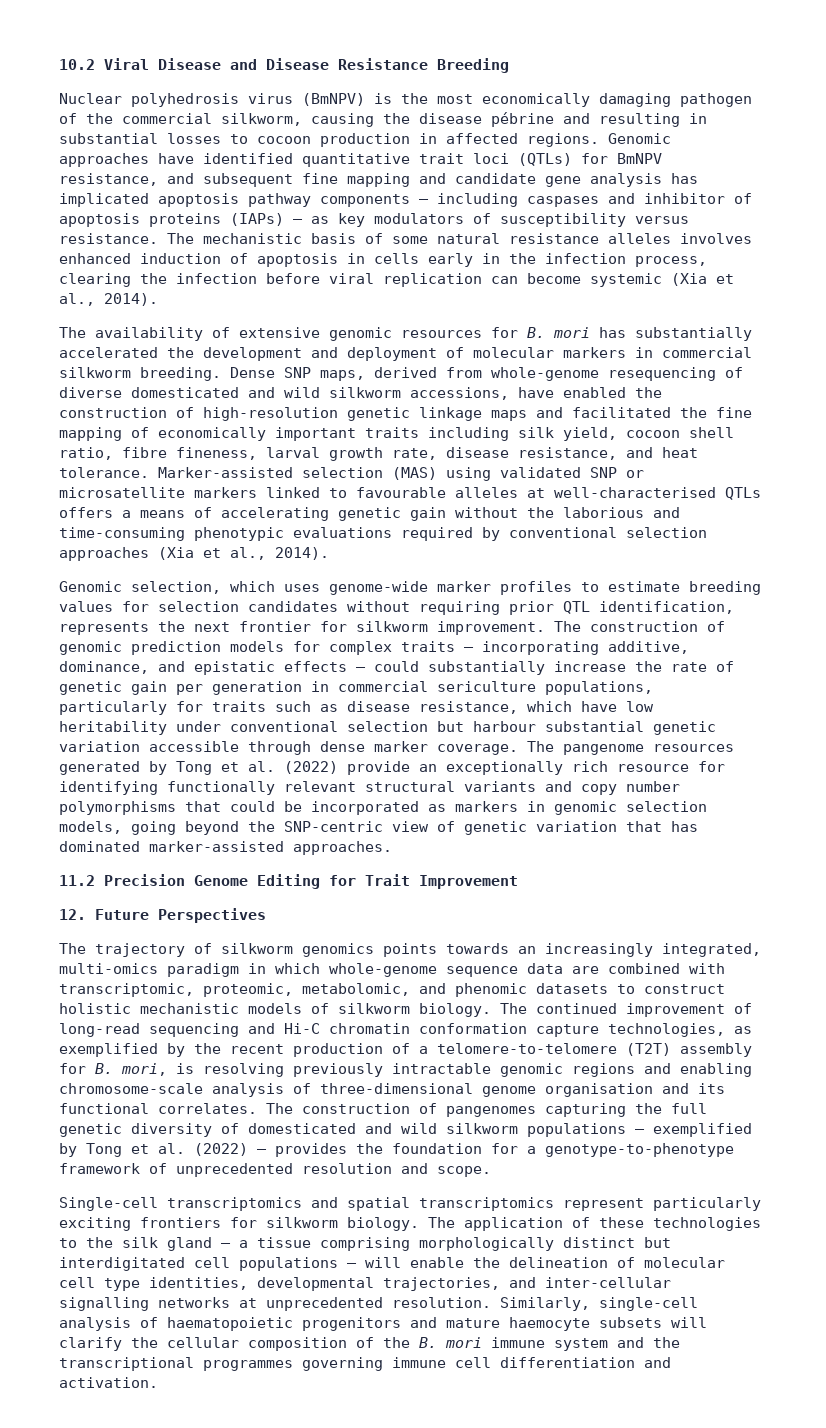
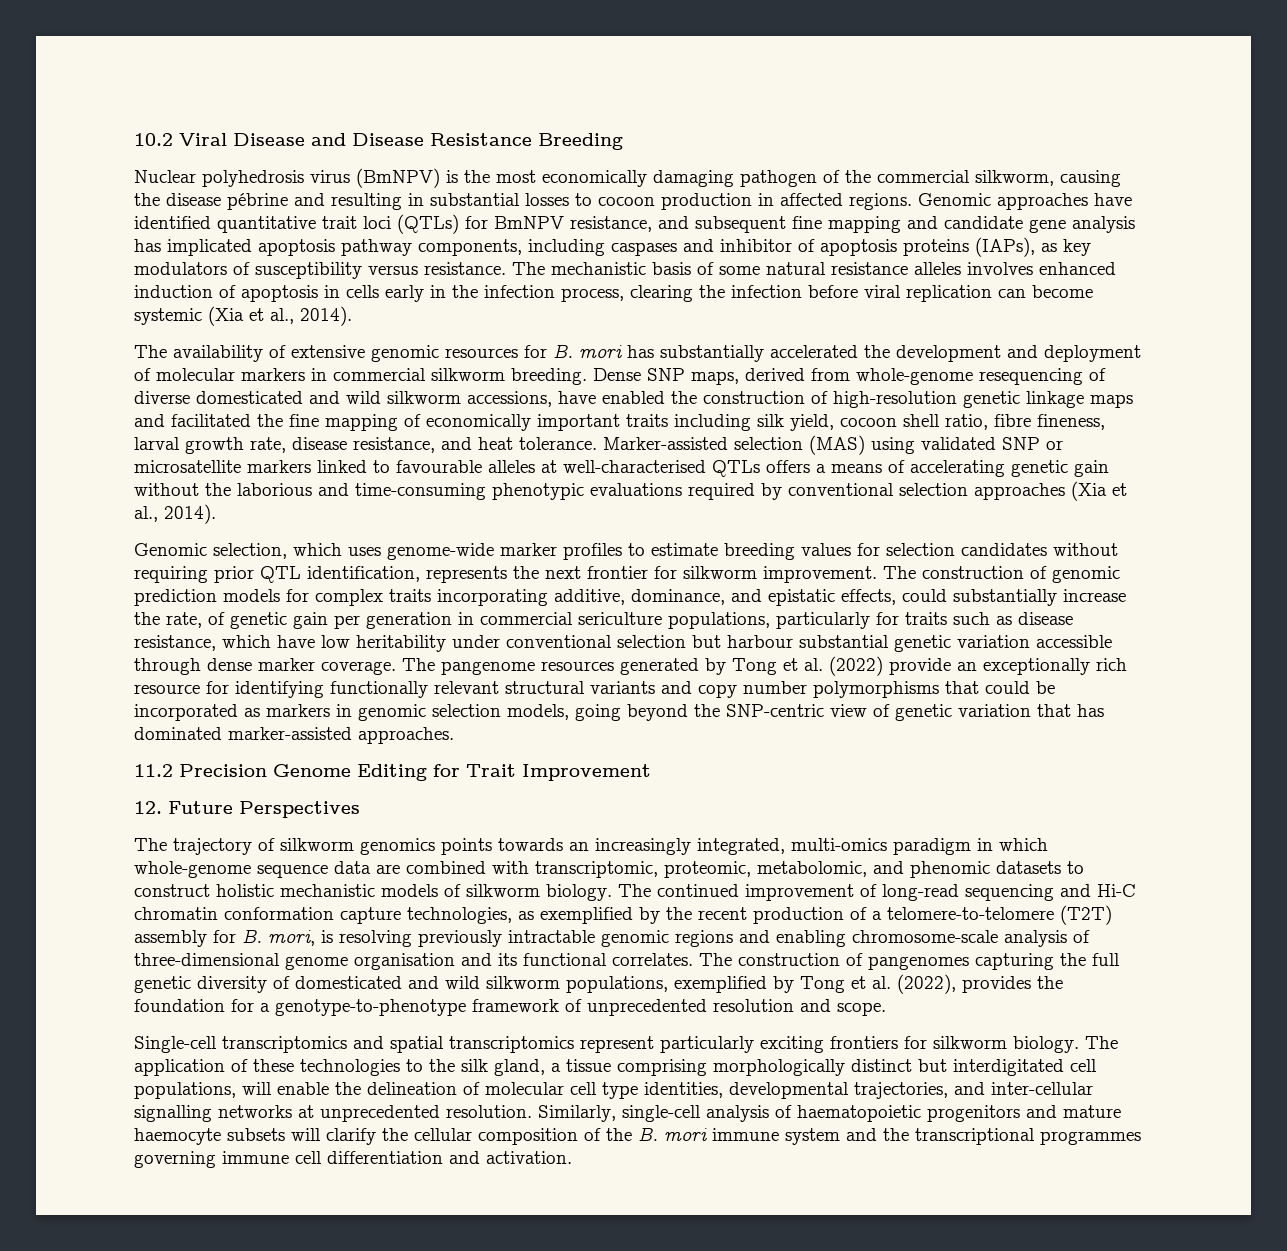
[320,194,429,207] components — -> [418,239,522,256] components,
[230,213,303,226] (IAPs) — -> [975,237,1035,257] (IAPs),
[464,647,474,652] — -> (431, 595) none
[284,661,366,672] effects — -> [841,589,896,605] effects,
[671,662,707,672] rate -> [166,612,202,628] rate,
[527,1123,645,1137] populations — -> [566,976,668,993] populations,
[194,1143,267,1156] (2022) — -> [897,974,956,994] (2022),
[167,1237,231,1251] gland — -> [494,1059,545,1076] gland,
[239,1257,357,1271] populations — -> [134,1082,236,1099] populations,

